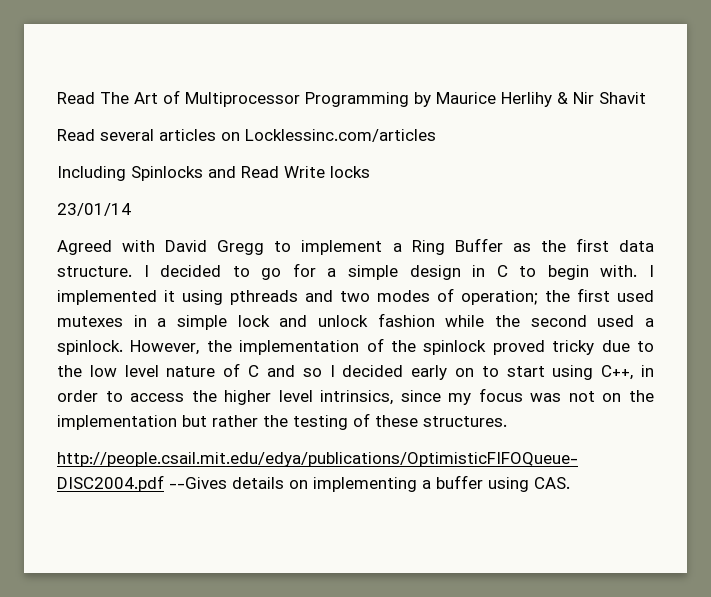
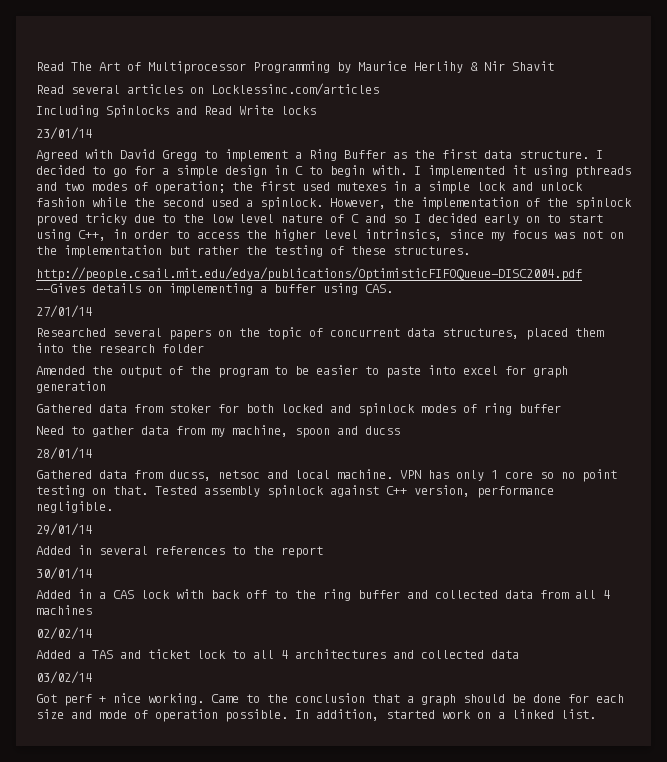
(570, 483) none -> [36,305,92,318] [36,327,604,340] [36,343,204,353] [36,365,568,378] [36,381,106,393] [36,403,561,416] [36,425,400,438] [36,447,92,460] [36,469,617,482] [36,485,554,498] [36,501,113,513] [36,523,92,536] [36,545,323,558] [36,567,92,580] [36,589,610,601] [36,605,92,615] [36,627,92,640] [36,649,519,659] [36,671,92,684] [36,693,624,706] [36,709,596,722] // 27/01/14 // Researched several papers on the topic of concurrent data structures, placed them into the research folder // Amended the output of the program to be easier to paste into excel for graph generation // Gathered data from stoker for both locked and spinlock modes of ring buffer // Need to gather data from my machine, spoon and ducss // 28/01/14 // Gathered data from ducss, netsoc and local machine. VPN has only 1 core so no point testing on that. Tested assembly spinlock against C++ version, performance negligible. // 29/01/14 // Added in several references to the report // 30/01/14 // Added in a CAS lock with back off to the ring buffer and collected data from all 4 machines // 02/02/14 // Added a TAS and ticket lock to all 4 architectures and collected data // 03/02/14 // Got perf + nice working. Came to the conclusion that a graph should be done for each size and mode of operation possible. In addition, started work on a linked list.

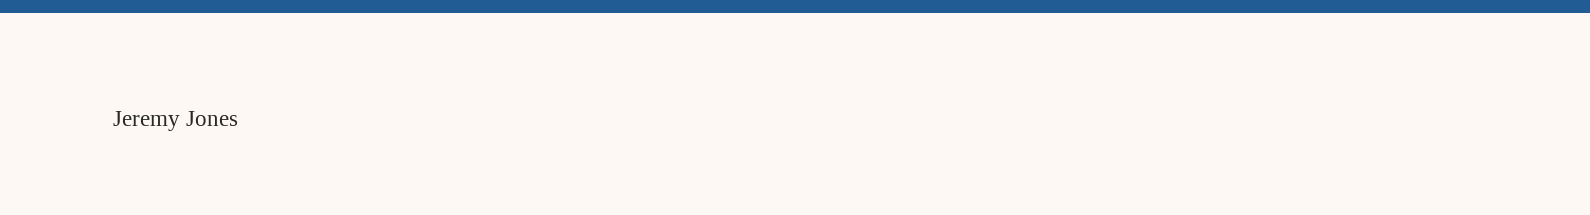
[36,61,554,74] [36,83,379,96] [36,105,316,118] [36,127,92,140] [36,149,603,162] [36,165,631,178] [36,181,583,194] [36,197,632,210] [36,213,603,226] [36,229,624,241] [36,245,470,258] [36,267,582,281] [36,283,393,296] [36,305,92,318] [36,327,604,340] [36,343,204,353] [36,365,568,378] [36,381,106,393] [36,403,561,416] [36,425,400,438] [36,447,92,460] [36,469,617,482] [36,485,554,498] [36,501,113,513] [36,523,92,536] [36,545,323,558] [36,567,92,580] [36,589,610,601] [36,605,92,615] [36,627,92,640] [36,649,519,659] [36,671,92,684] [36,693,624,706] [36,709,596,722] Read The Art of Multiprocessor Programming by Maurice Herlihy & Nir Shavit // Read several articles on Locklessinc.com/articles // Including Spinlocks and Read Write locks // 23/01/14 // Agreed with David Gregg to implement a Ring Buffer as the first data structure. I decided to go for a simple design in C to begin with. I implemented it using pthreads and two modes of operation; the first used mutexes in a simple lock and unlock fashion while the second used a spinlock. However, the implementation of the spinlock proved tricky due to the low level nature of C and so I decided early on to start using C++, in order to access the higher level intrinsics, since my focus was not on the implementation but rather the testing of these structures. // http://people.csail.mit.edu/edya/publications/OptimisticFIFOQueue-DISC2004.pdf --Gives details on implementing a buffer using CAS. // 27/01/14 // Researched several papers on the topic of concurrent data structures, placed them into the research folder // Amended the output of the program to be easier to paste into excel for graph generation // Gathered data from stoker for both locked and spinlock modes of ring buffer // Need to gather data from my machine, spoon and ducss // 28/01/14 // Gathered data from ducss, netsoc and local machine. VPN has only 1 core so no point testing on that. Tested assembly spinlock against C++ version, performance negligible. // 29/01/14 // Added in several references to the report // 30/01/14 // Added in a CAS lock with back off to the ring buffer and collected data from all 4 machines // 02/02/14 // Added a TAS and ticket lock to all 4 architectures and collected data // 03/02/14 // Got perf + nice working. Came to the conclusion that a graph should be done for each size and mode of operation possible. In addition, started work on a linked list. -> [113,111,239,131] Jeremy Jones

